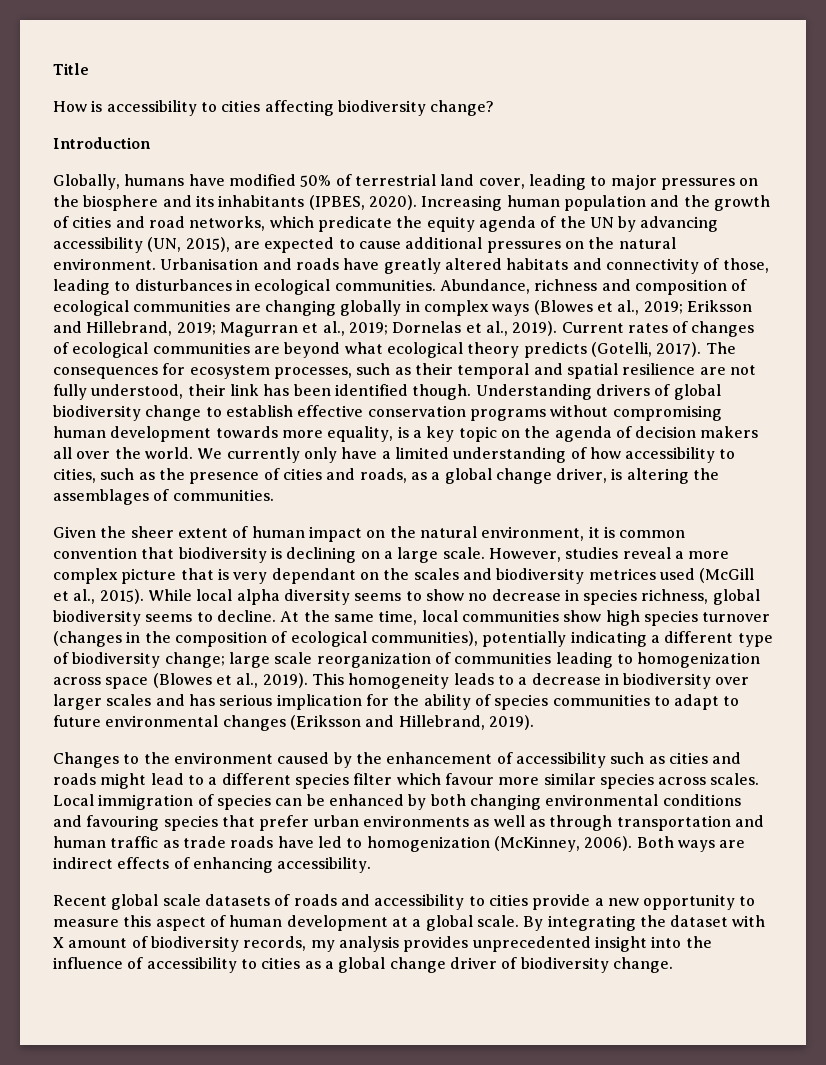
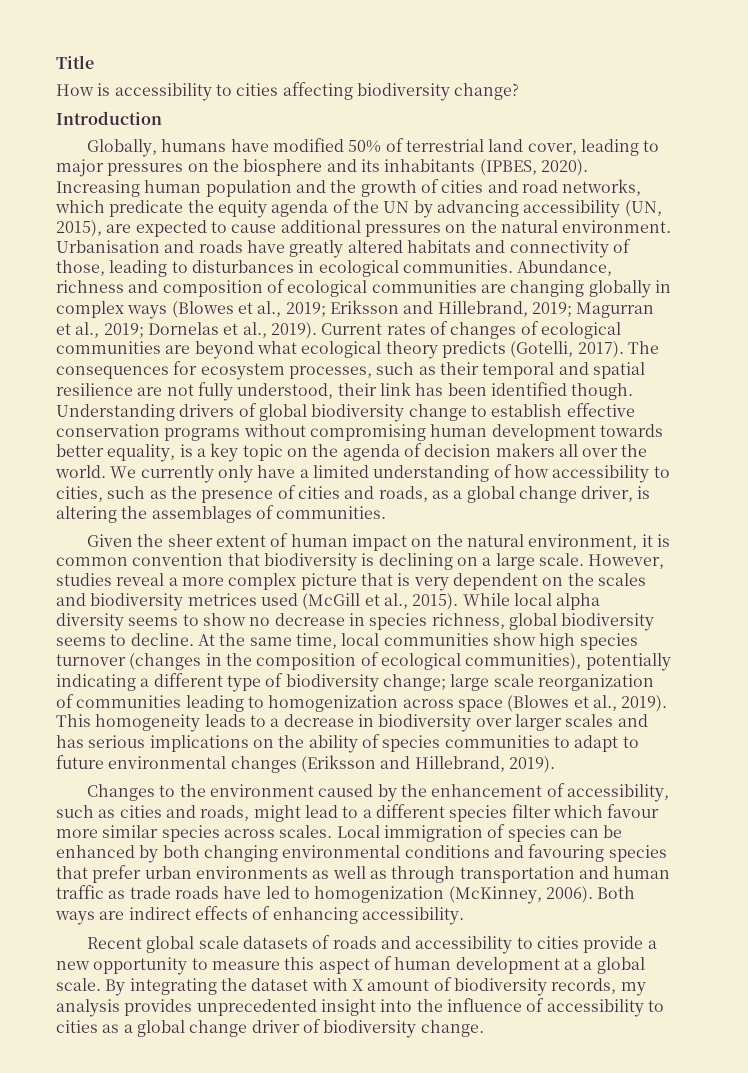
[281,430,323,438] more -> [56,444,104,457] better
[271,568,356,584] dependant -> [452,573,538,590] dependent
[276,694,389,710] implication for -> [149,735,274,752] implications on
[515,752,606,768] accessibility -> [566,784,669,802] accessibility,
[53,773,96,785] roads -> [200,805,250,821] roads,

